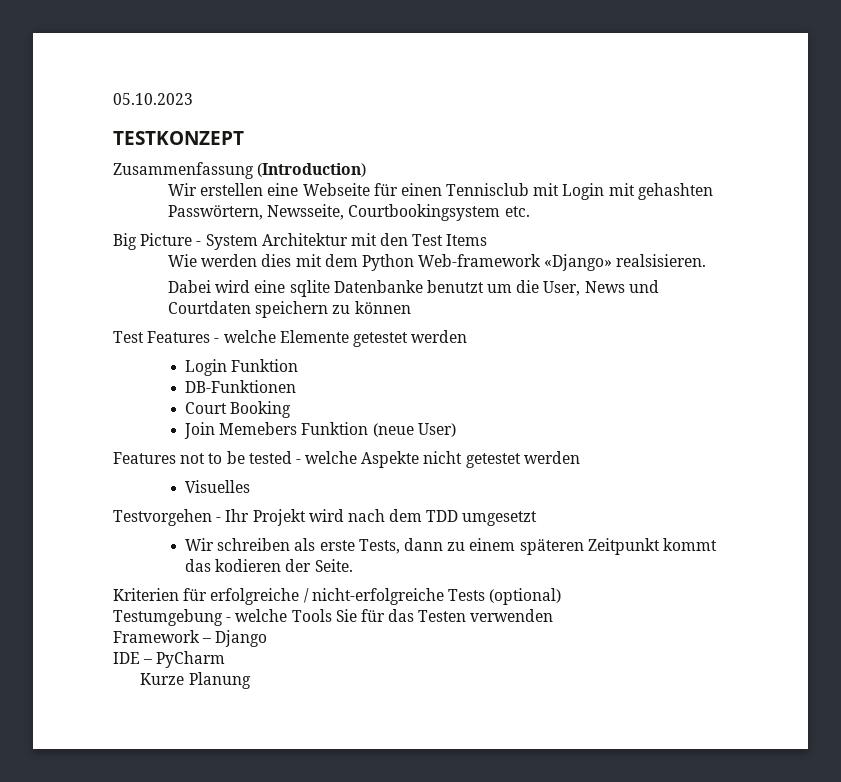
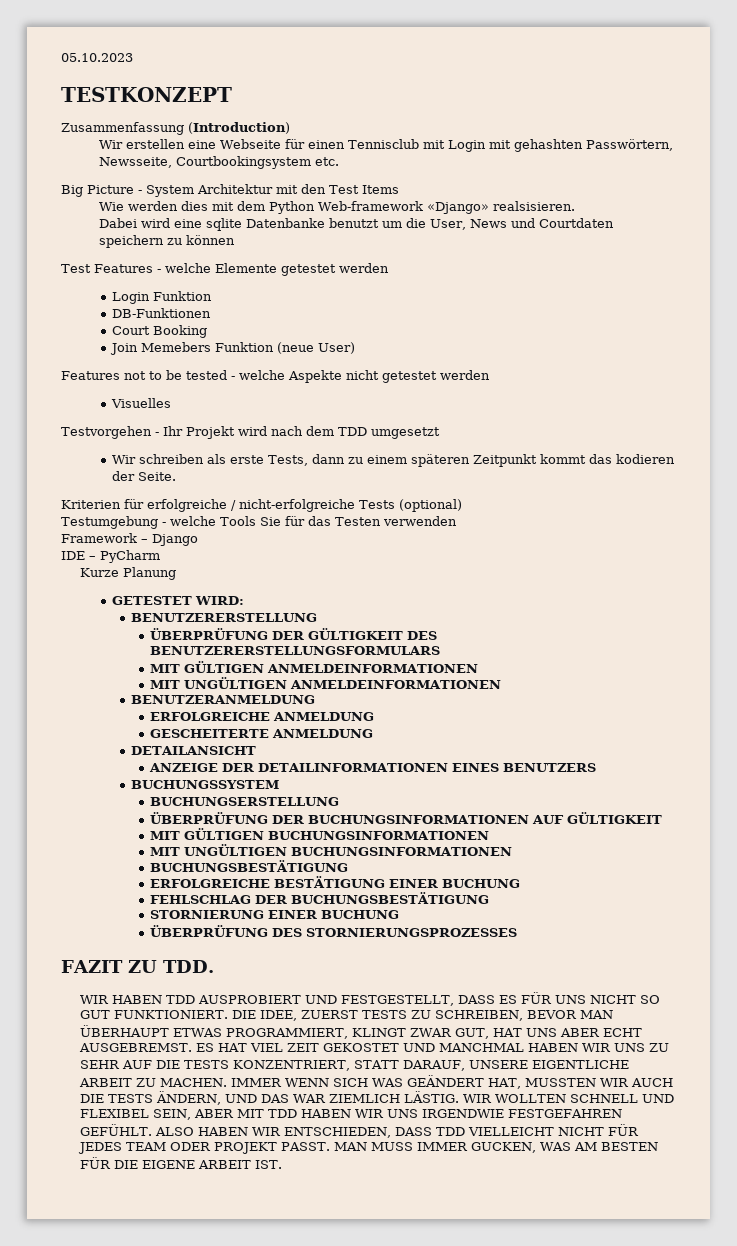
(251, 680) none -> [112,596,245,605] [131,613,318,622] [149,628,437,640] [149,646,440,655] [149,661,478,673] [149,677,501,689] [131,695,316,704] [149,712,374,721] [149,729,373,738] [131,746,257,755] [148,763,596,772] [131,780,280,789] [149,797,339,806] [149,812,662,824] [149,828,489,840] [149,844,512,856] [149,860,348,872] [149,876,520,888] [149,892,489,904] [149,910,399,919] [149,925,517,937] [61,960,214,973] [79,992,660,1006] [79,1010,613,1021] [79,1025,642,1039] [78,1043,669,1052] [79,1060,629,1071] [78,1075,673,1089] [79,1091,674,1105] [79,1109,622,1120] [79,1124,639,1138] [77,1142,658,1154] [79,1157,282,1169] // GETESTET WIRD: // BENUTZERERSTELLUNG // ÜBERPRÜFUNG DER GÜLTIGKEIT DES BENUTZERERSTELLUNGSFORMULARS // MIT GÜLTIGEN ANMELDEINFORMATIONEN // MIT UNGÜLTIGEN ANMELDEINFORMATIONEN // BENUTZERANMELDUNG // ERFOLGREICHE ANMELDUNG // GESCHEITERTE ANMELDUNG // DETAILANSICHT // ANZEIGE DER DETAILINFORMATIONEN EINES BENUTZERS // BUCHUNGSSYSTEM // BUCHUNGSERSTELLUNG // ÜBERPRÜFUNG DER BUCHUNGSINFORMATIONEN AUF GÜLTIGKEIT // MIT GÜLTIGEN BUCHUNGSINFORMATIONEN // MIT UNGÜLTIGEN BUCHUNGSINFORMATIONEN // BUCHUNGSBESTÄTIGUNG // ERFOLGREICHE BESTÄTIGUNG EINER BUCHUNG // FEHLSCHLAG DER BUCHUNGSBESTÄTIGUNG // STORNIERUNG EINER BUCHUNG // ÜBERPRÜFUNG DES STORNIERUNGSPROZESSES // FAZIT ZU TDD. // WIR HABEN TDD AUSPROBIERT UND FESTGESTELLT, DASS ES FÜR UNS NICHT SO GUT FUNKTIONIERT. DIE IDEE, ZUERST TESTS ZU SCHREIBEN, BEVOR MAN ÜBERHAUPT ETWAS PROGRAMMIERT, KLINGT ZWAR GUT, HAT UNS ABER ECHT AUSGEBREMST. ES HAT VIEL ZEIT GEKOSTET UND MANCHMAL HABEN WIR UNS ZU SEHR AUF DIE TESTS KONZENTRIERT, STATT DARAUF, UNSERE EIGENTLICHE ARBEIT ZU MACHEN. IMMER WENN SICH WAS GEÄNDERT HAT, MUSSTEN WIR AUCH DIE TESTS ÄNDERN, UND DAS WAR ZIEMLICH LÄSTIG. WIR WOLLTEN SCHNELL UND FLEXIBEL SEIN, ABER MIT TDD HABEN WIR UNS IRGENDWIE FESTGEFAHREN GEFÜHLT. ALSO HABEN WIR ENTSCHIEDEN, DASS TDD VIELLEICHT NICHT FÜR JEDES TEAM ODER PROJEKT PASST. MAN MUSS IMMER GUCKEN, WAS AM BESTEN FÜR DIE EIGENE ARBEIT IST.

